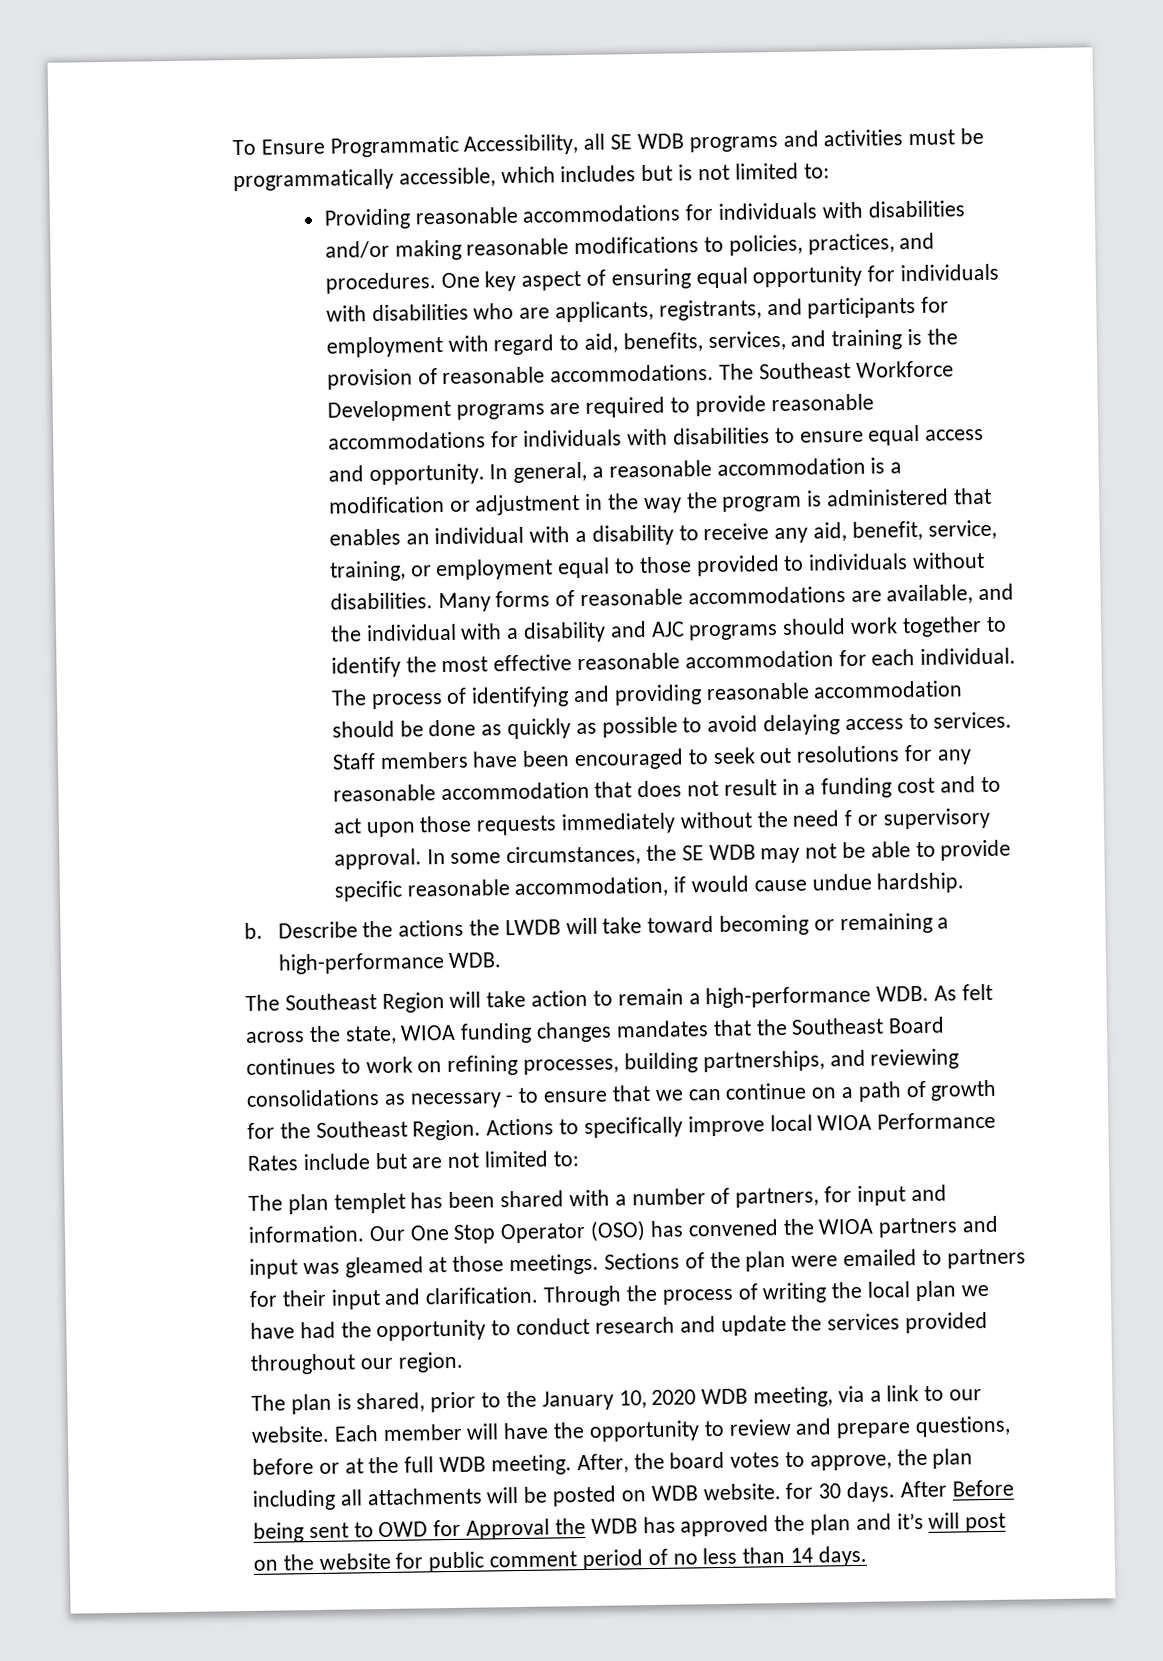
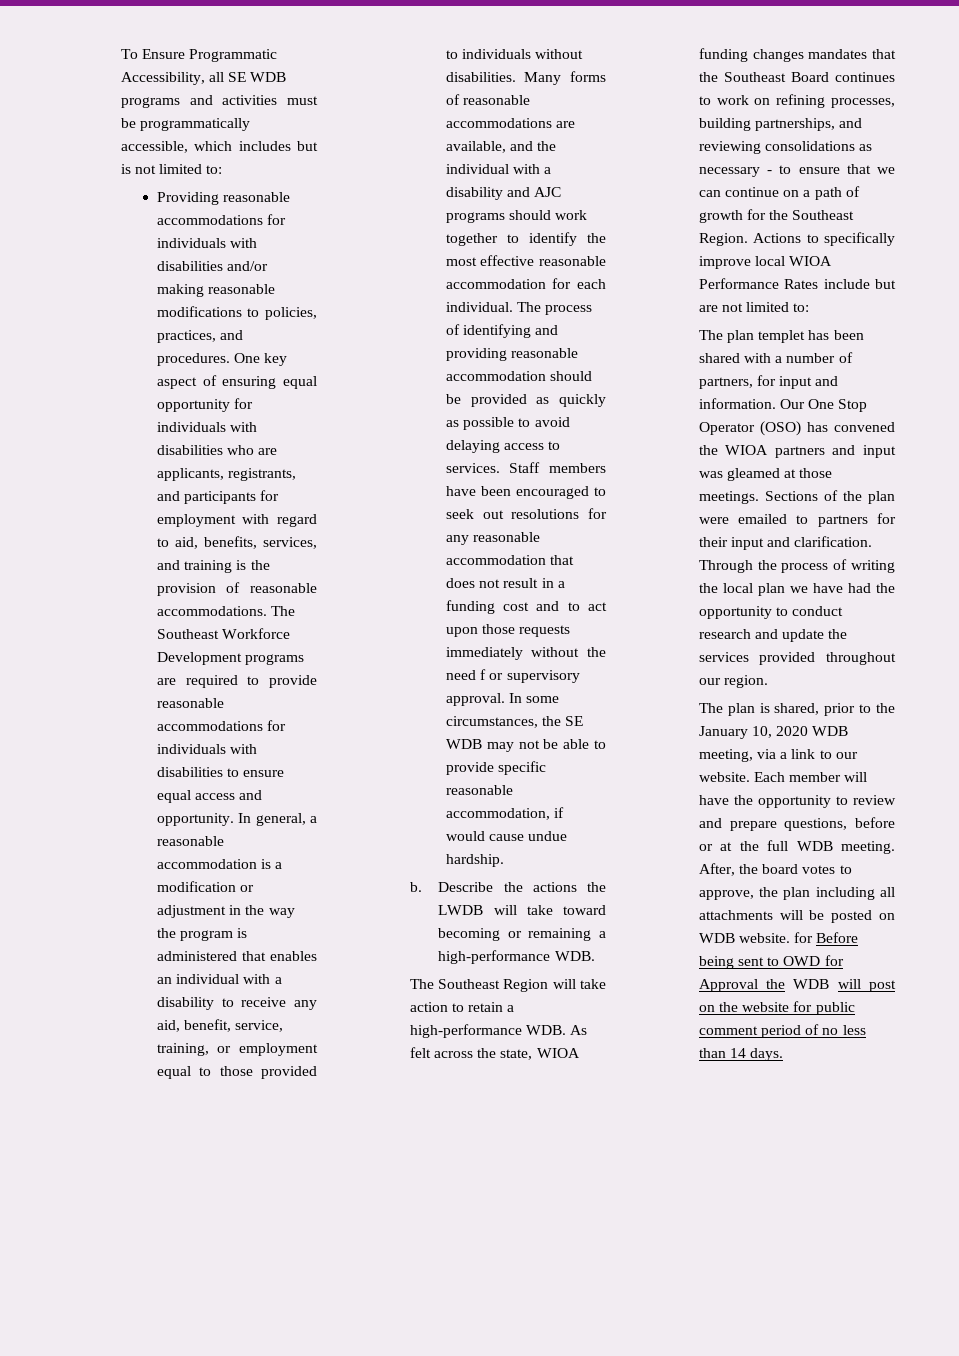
[428,719,477,737] done -> [470,394,527,407] provided
[617,988,684,1006] remain -> [468,1002,504,1012] retain
[818,1480,947,1503] 30 days. After -> (814, 937) none
[642,1513,924,1537] has approved the plan and it’s -> (830, 984) none

